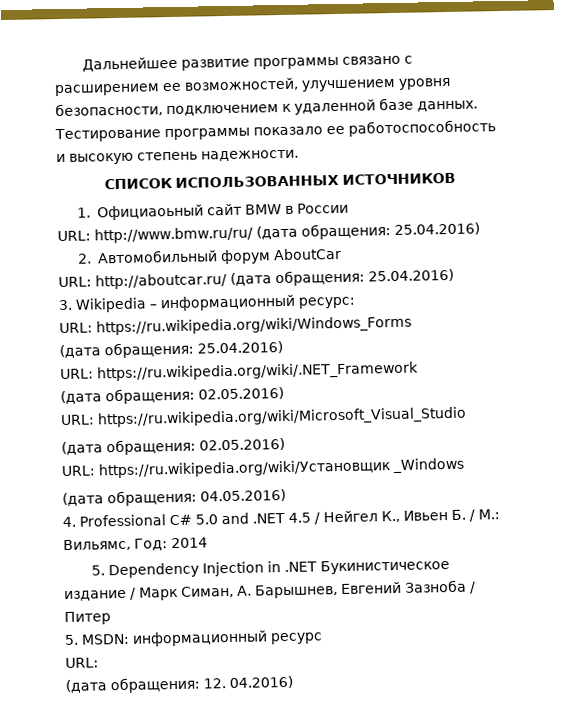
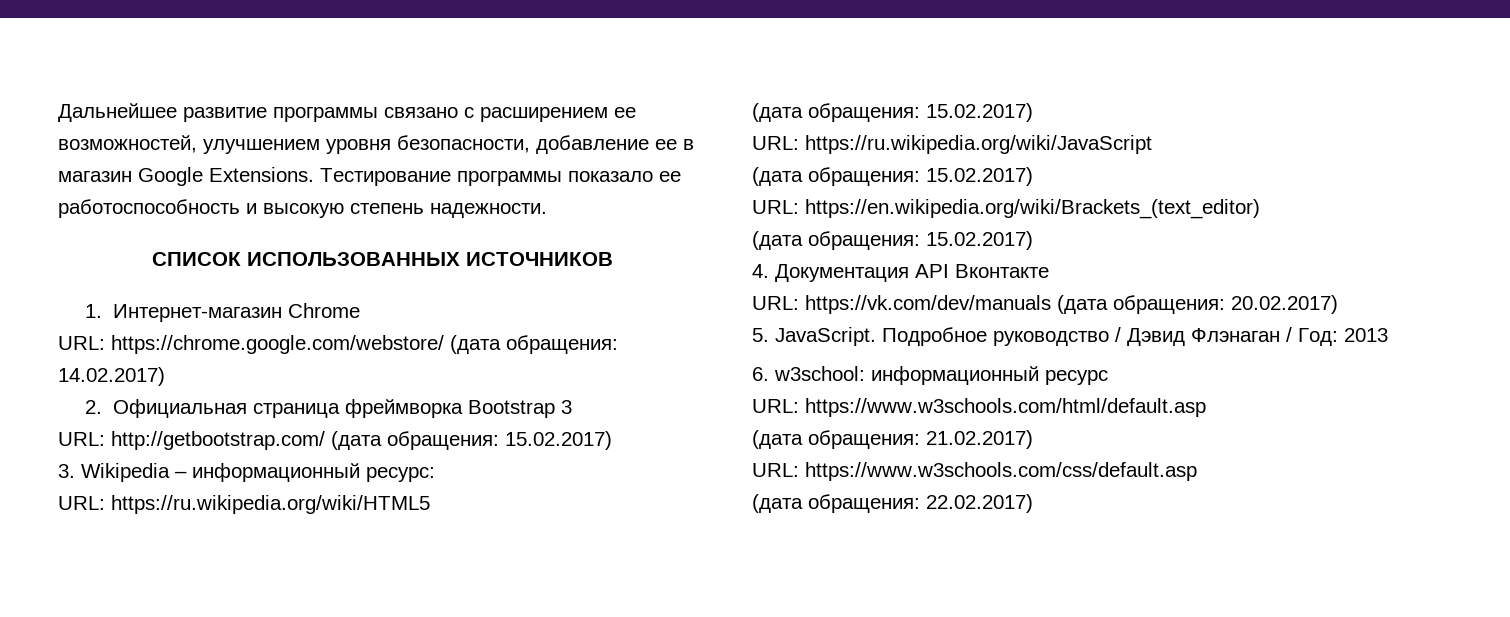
[166,97,478,117] подключением к удаленной базе данных. -> [536,135,694,154] [58,167,314,186] добавление ее в магазин Google Extensions.
[96,202,349,221] [57,222,480,244] Официаоьный сайт BMW в России // URL: http://www.bmw.ru/ru/ (дата обращения: 25.04.2016) -> [112,303,360,322] [58,335,618,354] [58,367,165,386] Интернет-магазин Chrome // URL: https://chrome.google.com/webstore/ (дата обращения: 14.02.2017)
[96,247,342,265] [58,268,454,290] Автомобильный форум AboutCar // URL: http://aboutcar.ru/ (дата обращения: 25.04.2016) -> [112,399,572,418] [58,431,612,450] Официальная страница фреймворка Bootstrap 3 // URL: http://getbootstrap.com/ (дата обращения: 15.02.2017)
[96,315,412,336] [59,341,283,359] [60,361,419,382] [60,387,284,405] [60,406,467,428] [61,437,285,456] [61,457,465,479] [62,488,286,507] [62,509,500,528] [63,537,208,552] [90,559,450,579] [64,579,476,602] [64,611,111,626] [64,633,130,646] https://ru.wikipedia.org/wiki/Windows_Forms // (дата обращения: 25.04.2016) // URL: https://ru.wikipedia.org/wiki/.NET_Framework // (дата обращения: 02.05.2016) // URL: https://ru.wikipedia.org/wiki/Microsoft_Visual_Studio // (дата обращения: 02.05.2016) // URL: https://ru.wikipedia.org/wiki/Установщик _Windows // (дата обращения: 04.05.2016) // 4. Professional C# 5.0 and .NET 4.5 / Нейгел К., Ивьен Б. / М.: Вильямс, Год: 2014 // 5. Dependency Injection in .NET Букинистическое издание / Марк Симан, А. Барышнев, Евгений Зазноба / Питер // 5. MSDN: -> [111,495,430,514] [752,103,1033,122] [752,135,1152,154] [752,167,1033,186] [752,199,1260,219] [752,231,1033,250] [752,264,1049,282] [752,295,1338,314] [752,327,1388,346] [752,366,865,381] https://ru.wikipedia.org/wiki/HTML5 // (дата обращения: 15.02.2017) // URL: https://ru.wikipedia.org/wiki/JavaScript // (дата обращения: 15.02.2017) // URL: https://en.wikipedia.org/wiki/Brackets_(text_editor) // (дата обращения: 15.02.2017) // 4. Документация API Вконтакте // URL: https://vk.com/dev/manuals (дата обращения: 20.02.2017) // 5. JavaScript. Подробное руководство / Дэвид Флэнаган / Год: 2013 // 6. w3school:
[65,675,293,694] // (дата обращения: 12. 04.2016) -> [805,398,1206,417] [752,430,1033,449] [752,462,1197,481] [752,494,1033,513] https://www.w3schools.com/html/default.asp // (дата обращения: 21.02.2017) // URL: https://www.w3schools.com/css/default.asp // (дата обращения: 22.02.2017)

